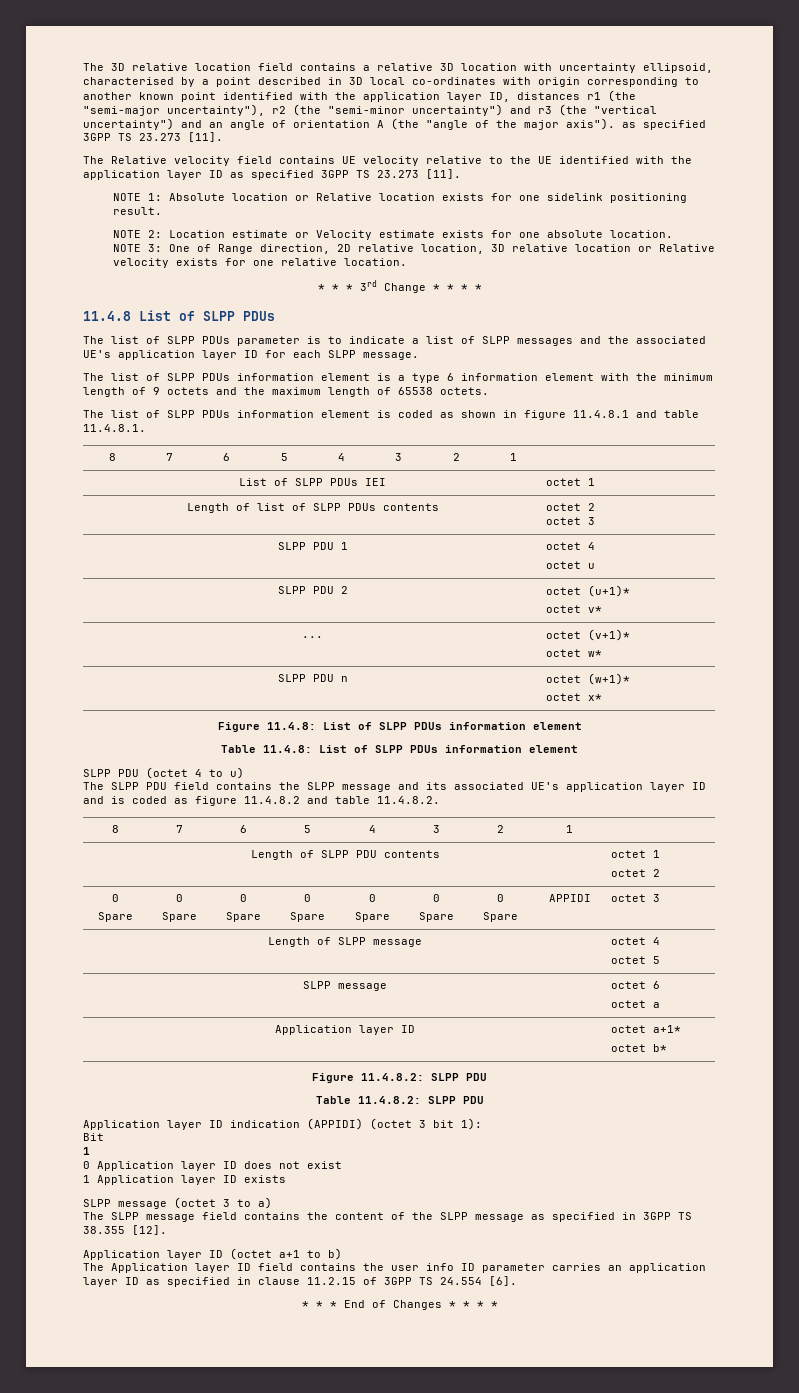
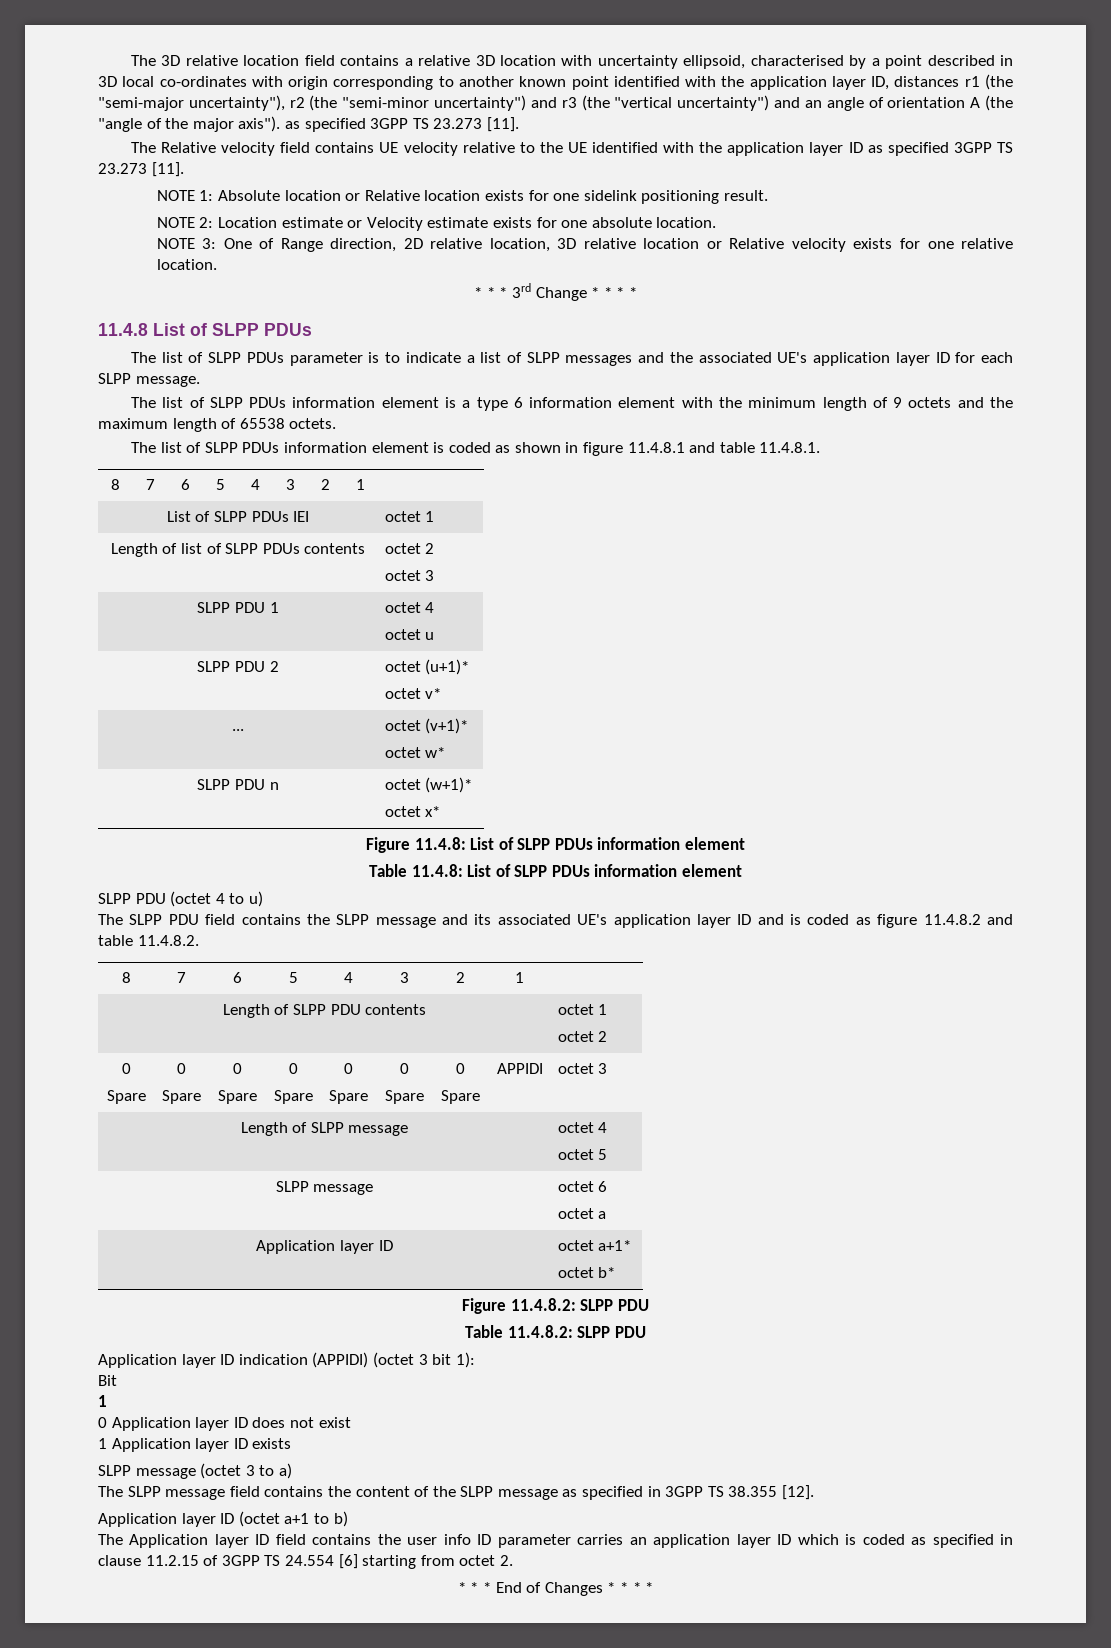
(139, 1281) none -> [797,1534,905,1545] which is coded
[489,1276,517,1286] [6]. -> [338,1554,513,1569] [6] starting from octet 2.

